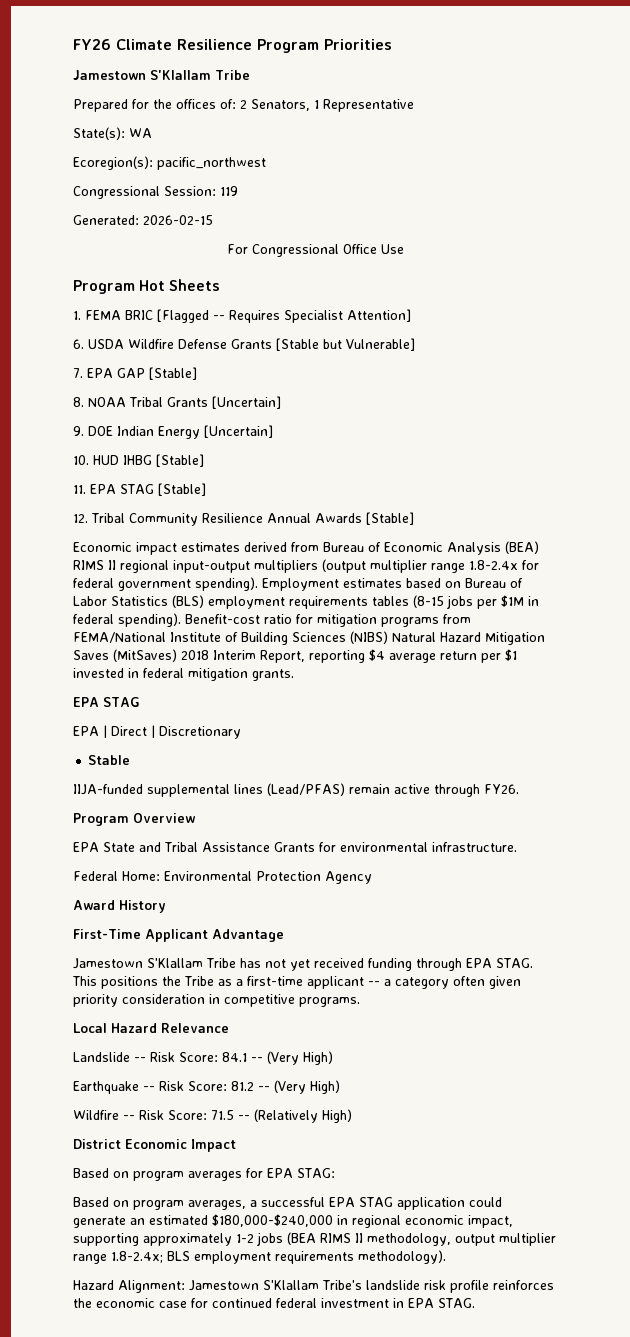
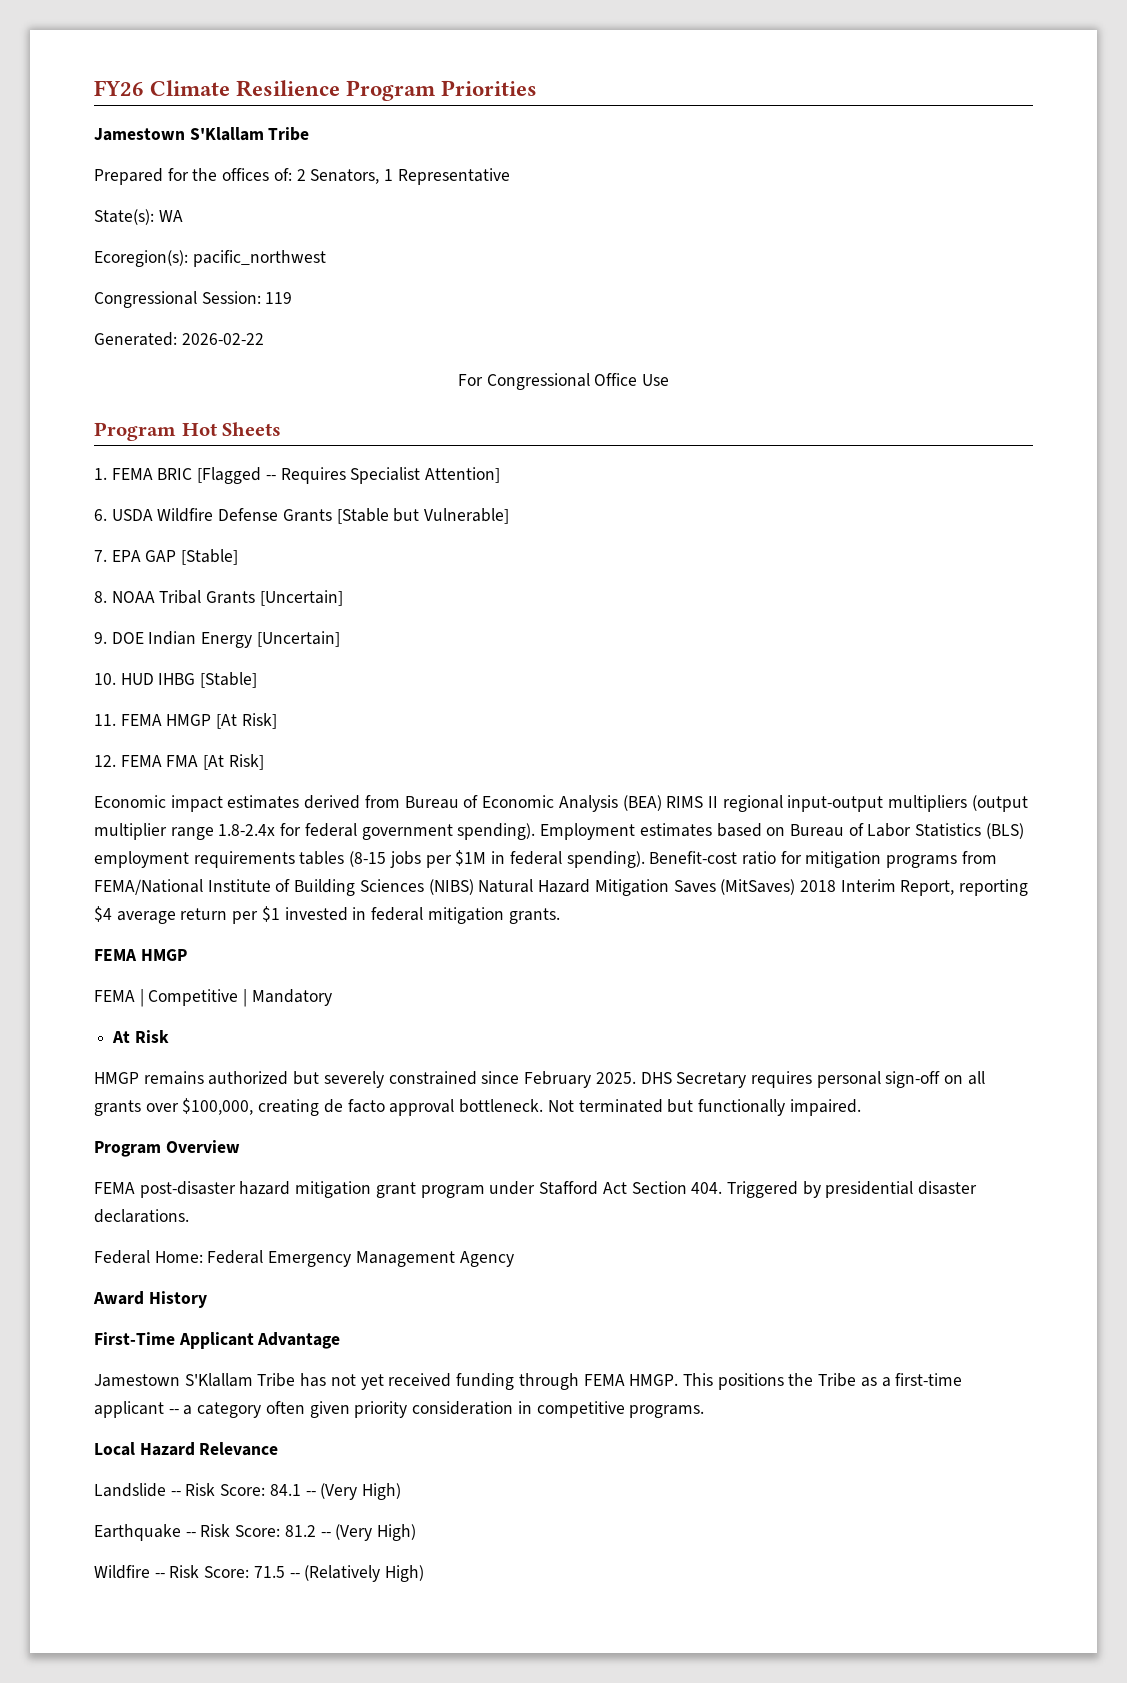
[143,215,213,225] 2026-02-15 -> [181,333,264,345] 2026-02-22
[90,483,206,496] [73,512,414,526] EPA STAG [Stable] // 12. Tribal Community Resilience Annual Awards [Stable] -> [120,713,277,729] [94,754,264,770] FEMA HMGP [At Risk] // 12. FEMA FMA [At Risk]
[73,697,140,707] [73,725,241,739] [88,755,131,765] [73,783,519,797] [73,813,195,826] [73,842,517,852] EPA STAG // EPA | Direct | Discretionary // Stable // IIJA-funded supplemental lines (Lead/PFAS) remain active through FY26. // Program Overview // EPA State and Tribal Assistance Grants for environmental infrastructure. -> [94,949,187,961] [94,989,332,1007] [112,1030,169,1043] [94,1071,985,1088] [94,1098,861,1116] [94,1140,240,1157] [94,1181,978,1198] [94,1209,189,1223] FEMA HMGP // FEMA | Competitive | Mandatory // At Risk // HMGP remains authorized but severely constrained since February 2025. DHS Secretary requires personal sign-off on all grants over $100,000, creating de facto approval bottleneck. Not terminated but functionally impaired. // Program Overview // FEMA post-disaster hazard mitigation grant program under Stafford Act Section 404. Triggered by presidential disaster declarations.
[164,871,321,881] Environmental Protection -> [207,1250,455,1267] Federal Emergency Management
[466,958,533,968] EPA STAG. -> [583,1374,679,1386] FEMA HMGP.
[73,1139,236,1152] [73,1168,335,1181] [73,1197,502,1210] [73,1214,513,1228] [73,1232,556,1246] [73,1250,446,1264] [73,1280,554,1293] [73,1298,475,1308] // District Economic Impact // Based on program averages for EPA STAG: // Based on program averages, a successful EPA STAG application could generate an estimated $180,000-$240,000 in regional economic impact, supporting approximately 1-2 jobs (BEA RIMS II methodology, output multiplier range 1.8-2.4x; BLS employment requirements methodology). // Hazard Alignment: Jamestown S'Klallam Tribe's landslide risk profile reinforces the economic case for continued federal investment in EPA STAG. -> (425, 1573) none

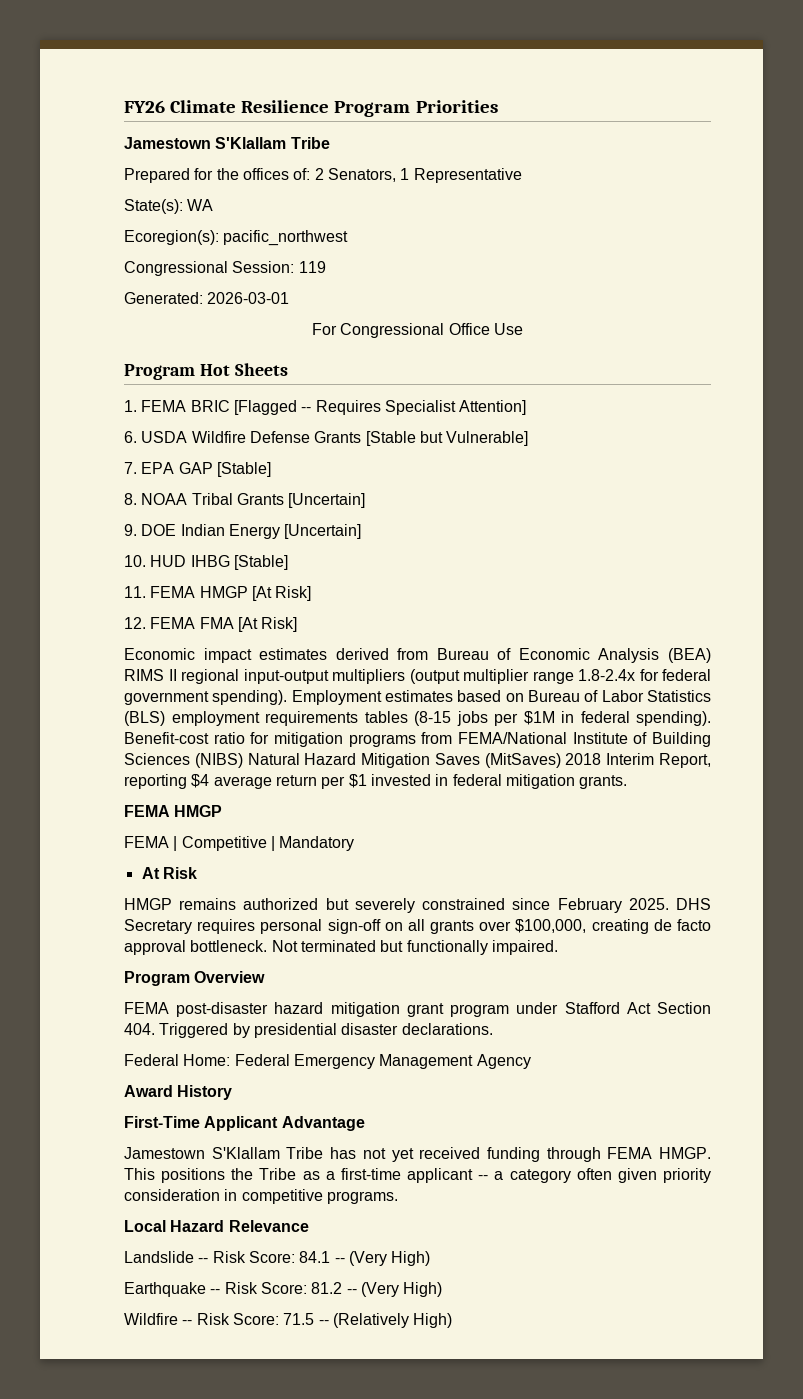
[181,333,264,345] 2026-02-22 -> [207,292,290,304] 2026-03-01

